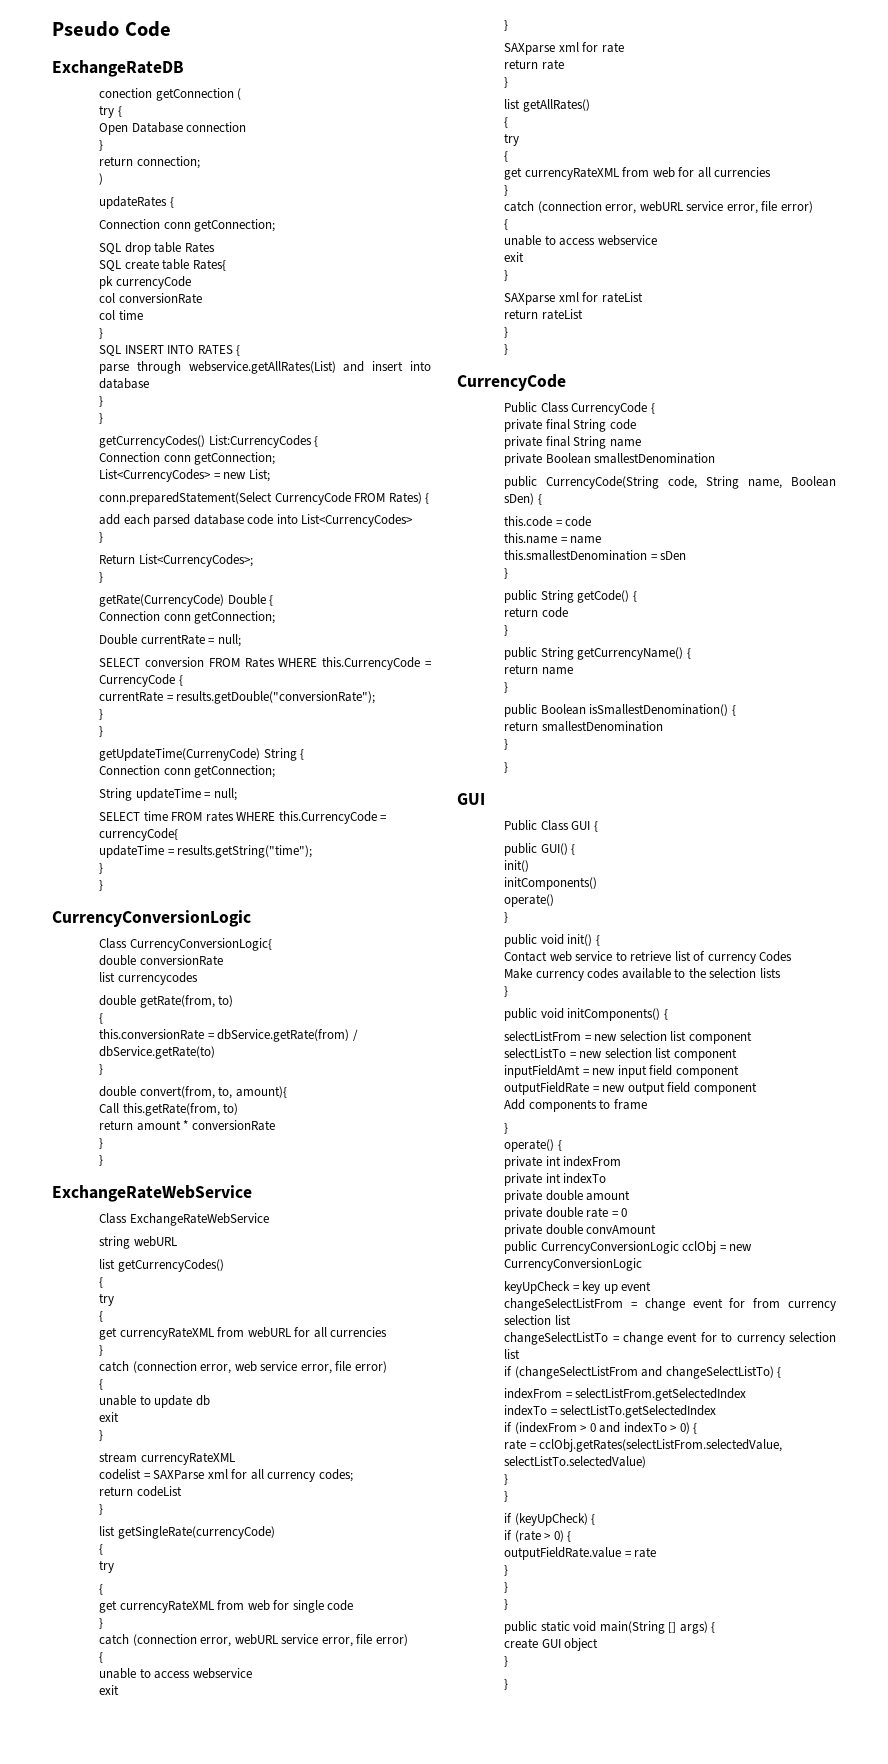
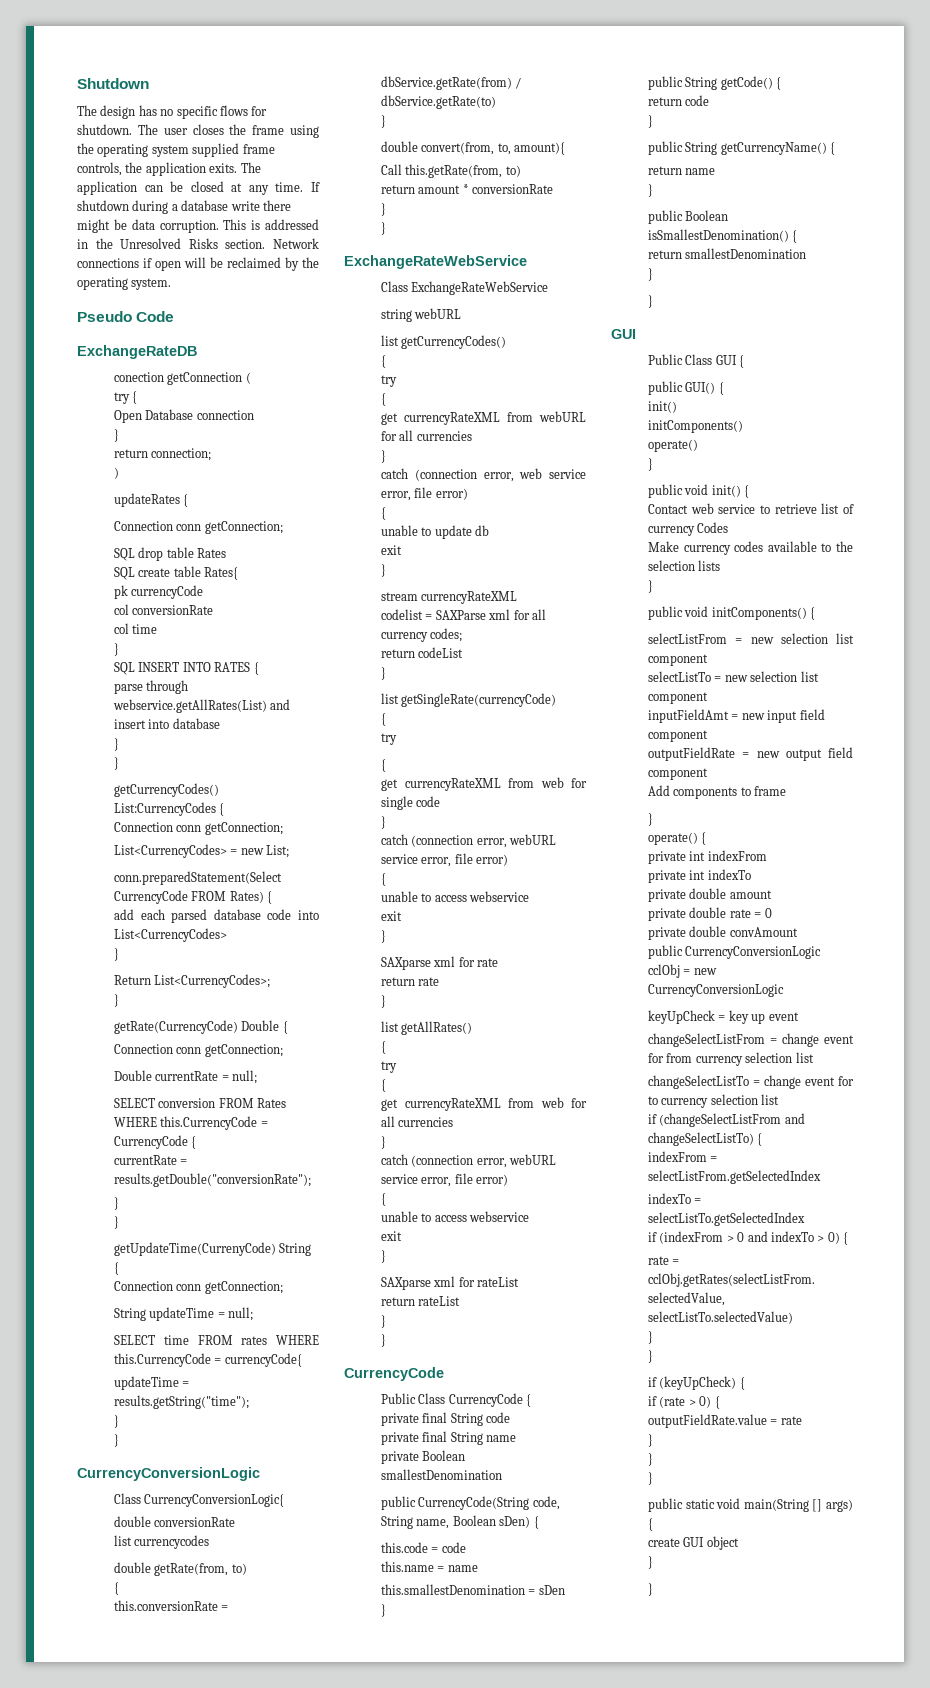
(52, 29) none -> [77,78,149,89] [77,105,268,119] [77,124,319,138] [77,143,275,157] [77,162,261,176] [77,181,321,195] [77,200,291,214] [77,219,319,233] [77,238,319,249] [77,257,319,271] [77,277,172,290] Shutdown // The design has no specific flows for shutdown. The user closes the frame using the operating system supplied frame controls, the application exits. The application can be closed at any time. If shutdown during a database write there might be data corruption. This is addressed in the Unresolved Risks section. Network connections if open will be reclaimed by the operating system. //

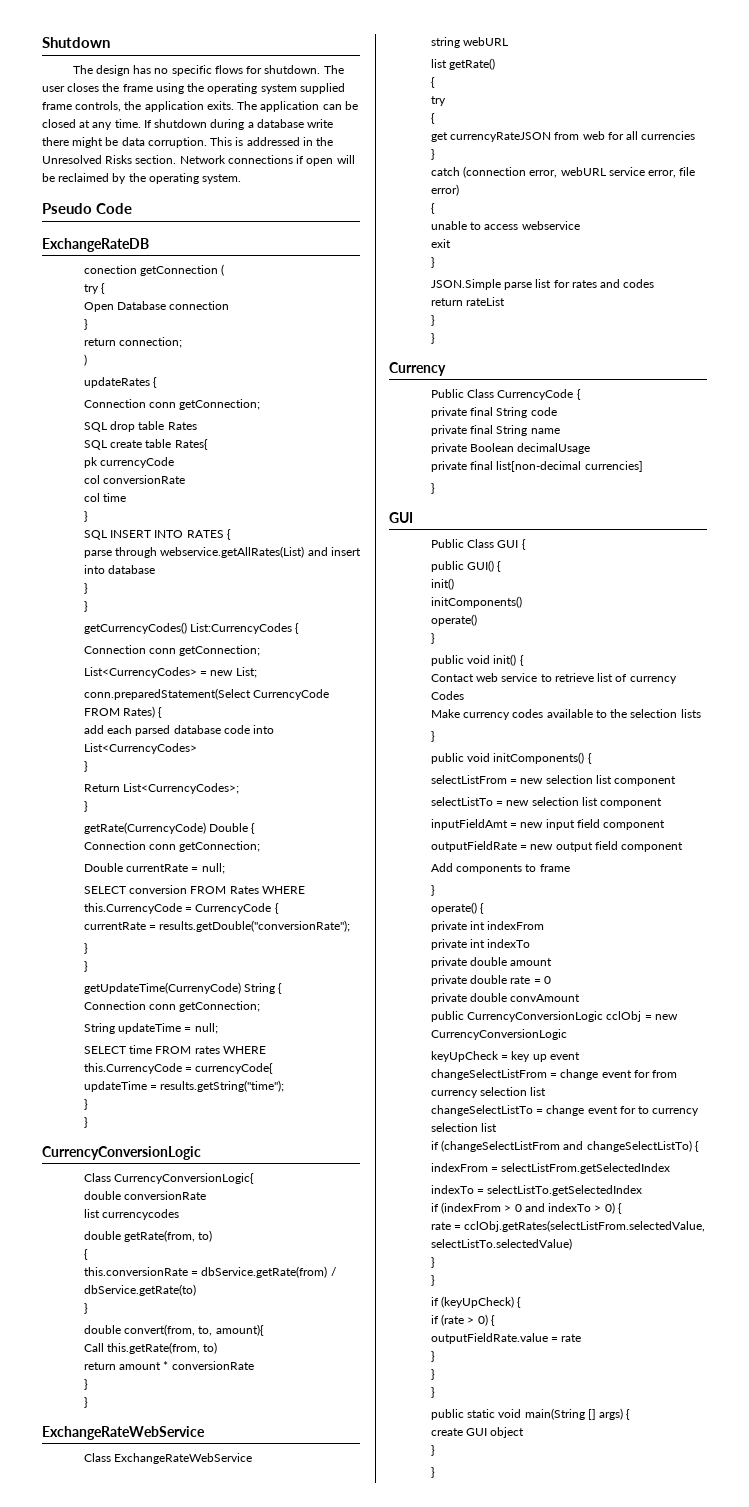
[401,335,507,349] [381,355,387,368] [381,375,398,387] [381,393,387,406] [381,411,586,425] [381,430,472,441] [381,450,387,463] [381,468,586,482] [381,487,468,501] [381,507,387,520] [381,525,490,539] [381,545,403,555] [381,564,387,577] [381,591,518,604] [381,609,546,620] [381,628,463,642] [381,647,464,658] [381,667,387,680] [381,693,557,707] [381,713,387,726] [381,733,398,745] [381,759,387,772] [381,777,587,791] [381,796,441,810] [381,816,387,829] [381,834,557,848] [381,853,509,867] [381,873,387,886] [381,891,530,902] [381,911,403,921] [381,930,387,943] [381,956,499,970] [381,977,440,986] [381,995,387,1008] [381,1021,473,1035] [381,1041,387,1054] [381,1061,398,1073] [381,1079,387,1092] [381,1098,501,1111] getCurrencyCodes() // { // try // { // get currencyRateXML from webURL for all currencies // } // catch (connection error, web service error, file error) // { // unable to update db // exit // } // stream currencyRateXML // codelist = SAXParse xml for all currency codes; // return codeList // } // list getSingleRate(currencyCode) // { // try // { // get currencyRateXML from web for single code // } // catch (connection error, webURL service error, file error) // { // unable to access webservice // exit // } // SAXparse xml for rate // return rate // } // list getAllRates() // { // try // { // get currencyRateXML -> [449,58,496,70] [430,77,435,88] [430,96,446,106] [430,113,435,124] [430,132,552,142] getRate() // { // try // { // get currencyRateJSON
[381,1276,520,1290] SAXparse xml for rateList -> [430,279,655,290] JSON.Simple parse list for rates and codes
[344,1367,444,1381] CurrencyCode -> [389,362,446,376] Currency
[381,1469,503,1480] [381,1496,560,1510] [381,1515,539,1529] [381,1542,466,1553] [381,1561,478,1572] [381,1584,565,1595] [381,1604,387,1617] [648,76,782,90] [648,95,710,106] [648,115,654,128] [648,141,836,155] [648,166,716,175] [648,184,654,197] [648,210,729,224] [648,229,798,243] [648,248,807,259] [648,268,654,281] smallestDenomination // public CurrencyCode(String code, String name, Boolean sDen) { // this.code = code // this.name = name // this.smallestDenomination = sDen // } // public String getCode() { // return code // } // public String getCurrencyName() { // return name // } // public Boolean isSmallestDenomination() { // return smallestDenomination // } -> [517,443,591,454] [430,461,643,472] decimalUsage // private final list[non-decimal currencies]

